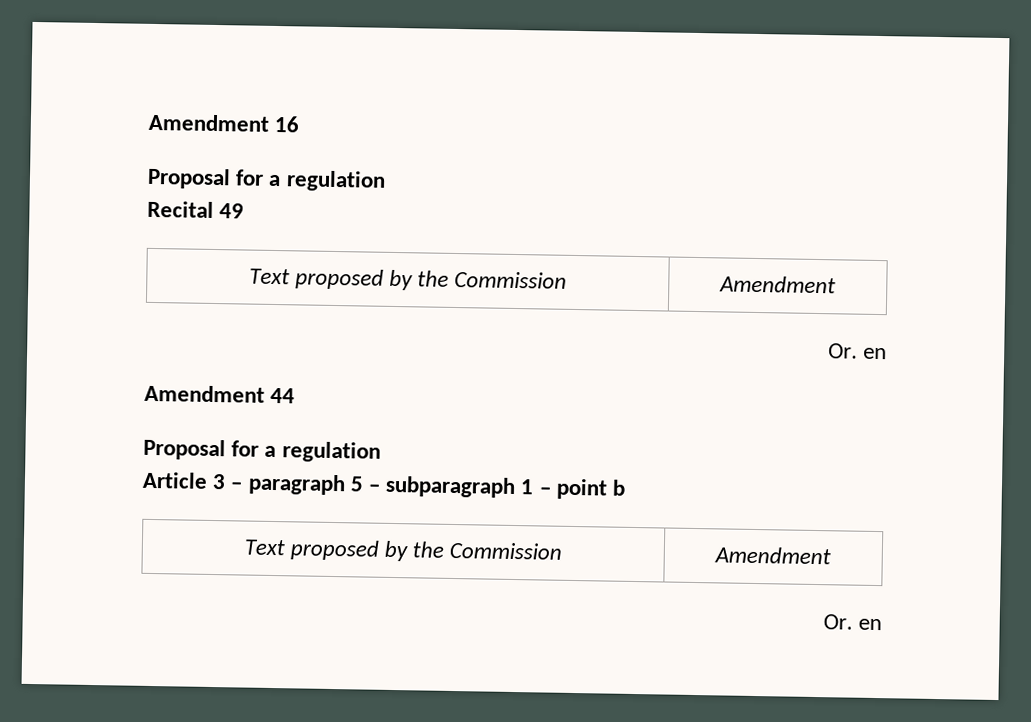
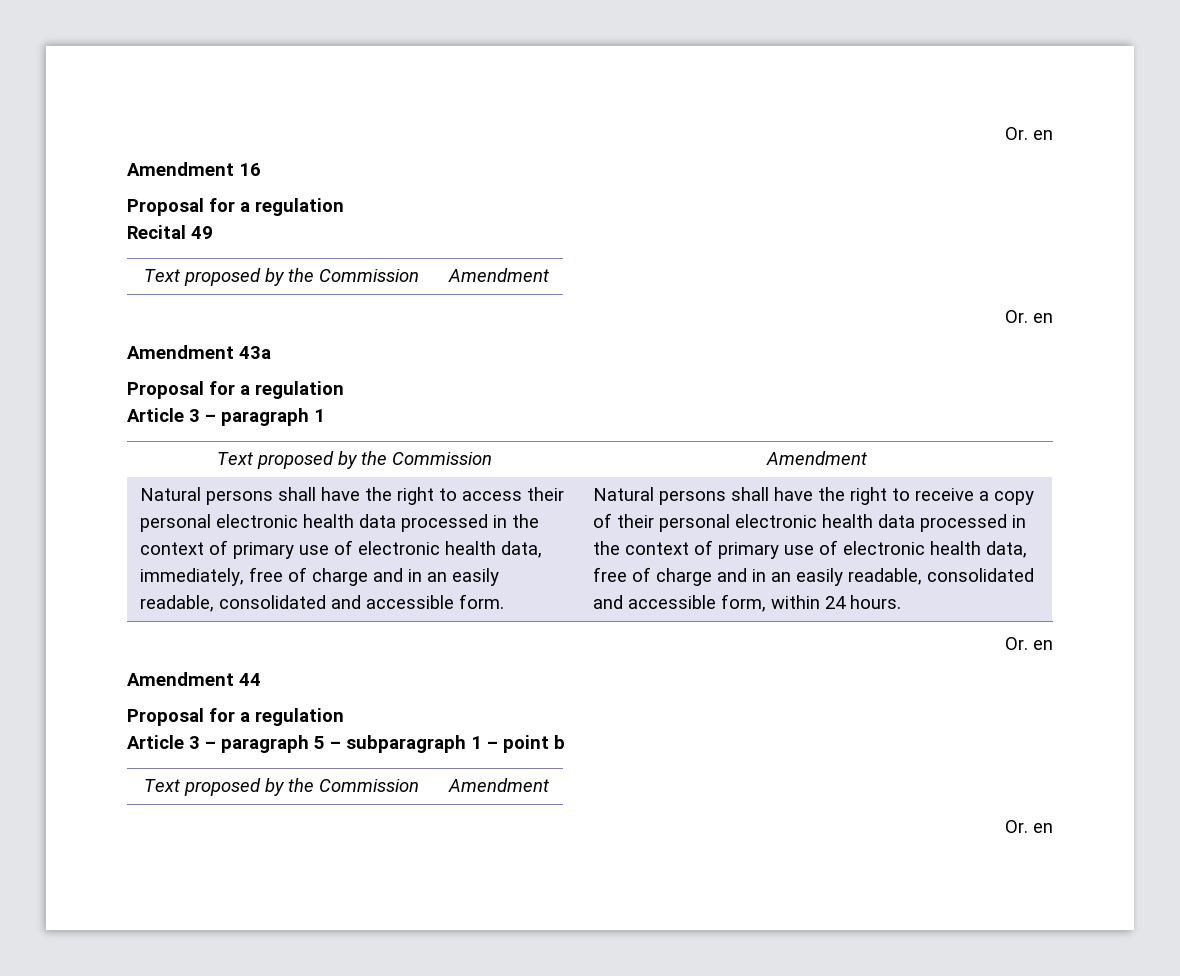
(148, 122) none -> [1005,127,1053,140] Or. en //
(887, 353) none -> [127,345,271,359] [127,381,344,399] [127,408,325,426] [216,451,492,469] [765,451,867,465] [140,487,565,505] [140,514,540,532] [140,540,543,559] [140,567,500,586] [140,594,505,612] [593,487,1035,505] [593,513,1027,532] [593,540,1028,559] [593,567,1035,586] [593,594,902,612] [1005,637,1053,650] // Amendment 43a // Proposal for a regulation // Article 3 – paragraph 1 // Text proposed by the Commission | Amendment // Natural persons shall have the right to access their personal electronic health data processed in the context of primary use of electronic health data, immediately, free of charge and in an easily readable, consolidated and accessible form. | Natural persons shall have the right to receive a copy of their personal electronic health data processed in the context of primary use of electronic health data, free of charge and in an easily readable, consolidated and accessible form, within 24 hours. // Or. en

